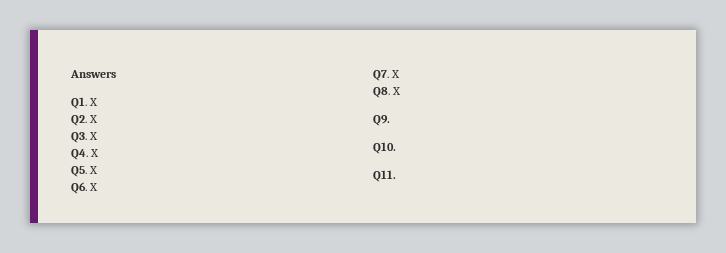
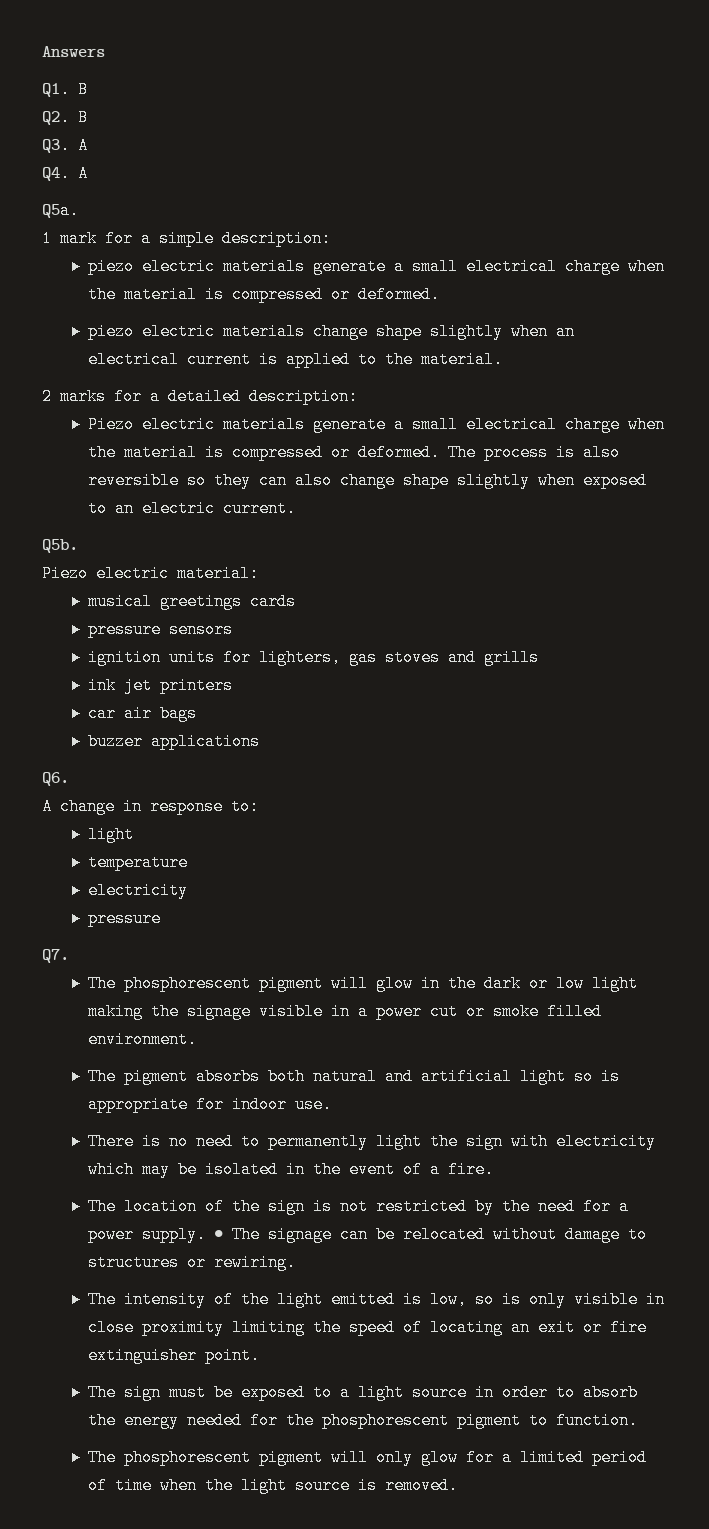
[89,98,99,106] X -> [78,81,88,98] B
[89,115,99,123] X -> [78,109,88,126] B
[89,132,99,140] X -> [78,137,88,154] A
[90,149,100,157] [71,166,99,177] [71,182,99,194] [373,70,401,81] [373,87,402,98] [373,115,390,126] [373,142,396,154] [373,170,396,182] X // Q5. X // Q6. X // Q7. X // Q8. X // Q9. // Q10. // Q11. -> [78,165,88,182] [42,202,79,219] [42,230,331,247] [88,258,666,275] [88,286,441,303] [88,323,576,340] [88,351,504,368] [42,388,358,405] [88,416,666,433] [88,444,621,461] [88,472,648,489] [88,500,297,517] [42,539,78,553] [42,565,259,582] [88,593,297,610] [88,621,234,638] [88,649,540,666] [88,677,234,694] [88,705,198,722] [88,733,261,750] [42,772,69,786] [42,798,259,815] [88,826,135,843] [88,854,189,871] [88,882,189,899] [88,910,162,927] [42,949,69,963] [88,975,639,992] [88,1003,603,1020] [88,1031,198,1048] [88,1068,621,1085] [88,1096,333,1113] [88,1133,657,1150] [88,1161,495,1178] [88,1198,630,1215] [88,1226,648,1243] [88,1254,297,1271] [88,1291,666,1308] [88,1319,648,1336] [88,1347,261,1364] [88,1384,639,1401] [88,1412,639,1429] [88,1449,648,1466] [88,1477,459,1494] A // Q5a. // 1 mark for a simple description: // piezo electric materials generate a small electrical charge when the material is compressed or deformed. // piezo electric materials change shape slightly when an electrical current is applied to the material. // 2 marks for a detailed description: // Piezo electric materials generate a small electrical charge when the material is compressed or deformed. The process is also reversible so they can also change shape slightly when exposed to an electric current. // Q5b. // Piezo electric material: // musical greetings cards // pressure sensors // ignition units for lighters, gas stoves and grills // ink jet printers // car air bags // buzzer applications // Q6. // A change in response to: // light // temperature // electricity // pressure // Q7. // The phosphorescent pigment will glow in the dark or low light making the signage visible in a power cut or smoke filled environment. // The pigment absorbs both natural and artificial light so is appropriate for indoor use. // There is no need to permanently light the sign with electricity which may be isolated in the event of a fire. // The location of the sign is not restricted by the need for a power supply. • The signage can be relocated without damage to structures or rewiring. // The intensity of the light emitted is low, so is only visible in close proximity limiting the speed of locating an exit or fire extinguisher point. // The sign must be exposed to a light source in order to absorb the energy needed for the phosphorescent pigment to function. // The phosphorescent pigment will only glow for a limited period of time when the light source is removed.

